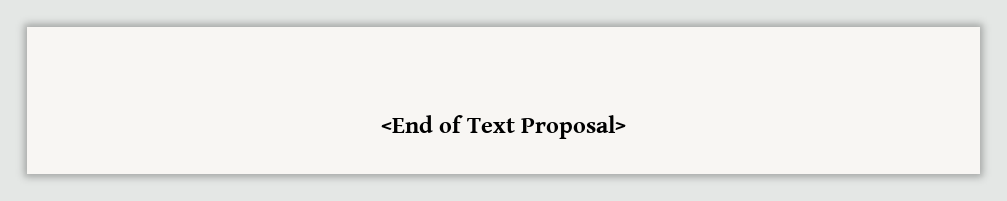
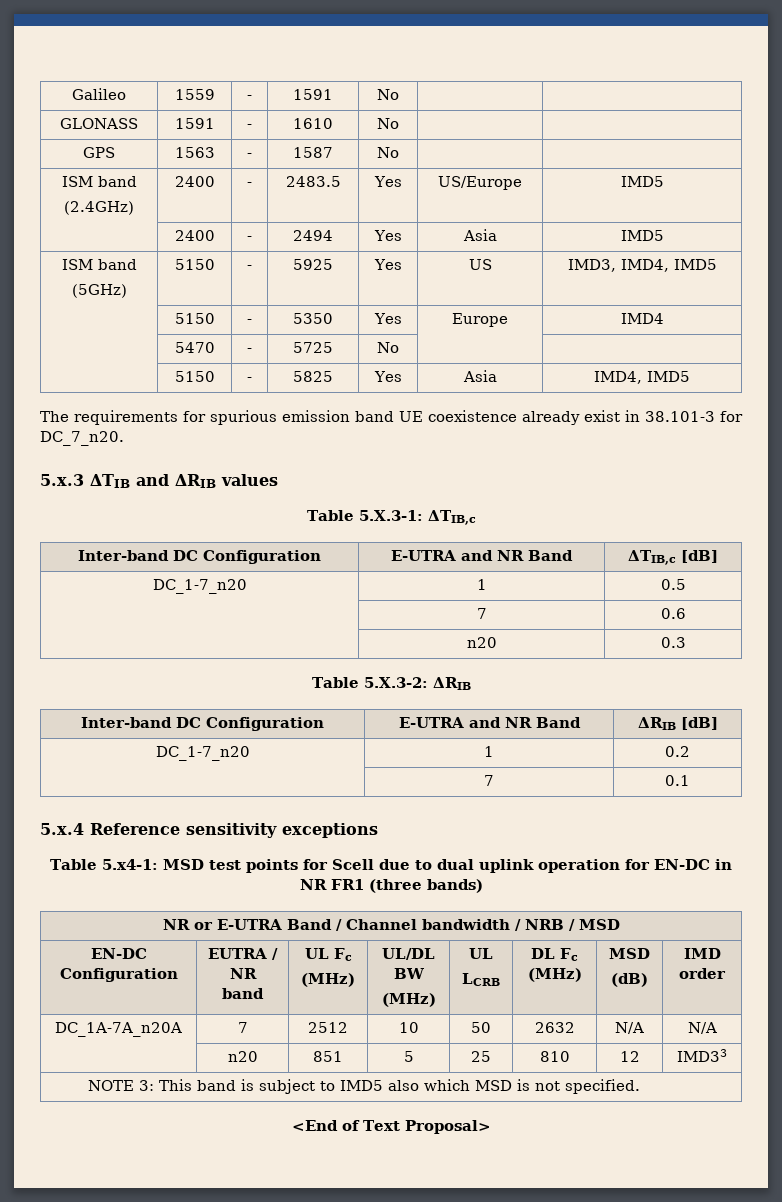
(380, 124) none -> [72,88,126,100] [174,89,215,100] [247,95,252,100] [293,89,333,100] [377,89,399,100] [60,118,138,129] [174,118,215,129] [247,124,252,129] [293,118,333,129] [377,118,399,129] [83,147,115,158] [174,147,215,158] [247,153,252,158] [293,147,333,158] [377,147,399,158] [61,176,137,187] [64,201,134,215] [174,176,215,187] [247,182,252,187] [285,176,341,187] [373,176,402,187] [438,176,522,190] [620,176,664,187] [174,230,215,241] [247,236,252,241] [293,230,333,241] [373,230,402,241] [462,229,497,241] [620,230,664,241] [61,259,137,270] [71,284,127,298] [174,259,215,270] [247,265,252,270] [293,259,333,270] [373,259,402,270] [468,259,492,270] [567,259,717,272] [174,313,215,324] [247,319,252,324] [293,313,333,324] [373,313,402,324] [452,313,508,327] [620,313,664,324] [174,342,215,353] [247,348,252,353] [293,342,333,353] [377,342,399,353] [174,371,215,382] [247,377,252,382] [293,371,333,382] [373,371,402,382] [462,370,497,382] [594,371,690,384] [40,410,743,425] [40,431,124,446] [40,474,278,488] [306,510,476,525] [78,550,321,564] [391,550,573,561] [628,550,718,565] [152,579,247,594] [476,579,487,590] [660,579,686,590] [476,608,487,619] [660,608,686,619] [466,637,497,648] [660,637,686,648] [311,677,471,690] [81,717,324,731] [398,717,581,728] [637,717,718,730] [155,746,250,761] [484,746,494,757] [665,746,690,757] [484,775,494,786] [665,775,690,786] [40,823,378,838] [50,859,732,873] [299,879,483,893] [162,919,620,931] [90,948,147,959] [59,968,178,982] [208,948,278,960] [229,968,257,979] [222,988,264,999] [304,948,352,961] [301,973,355,987] [382,948,435,960] [393,968,425,979] [381,993,436,1007] [469,948,493,959] [462,973,500,986] [531,948,578,961] [527,968,582,982] [609,948,650,959] [611,973,648,987] [683,948,721,959] [679,968,726,979] [55,1022,182,1037] [237,1022,248,1033] [308,1022,348,1033] [398,1022,419,1033] [471,1022,491,1033] [534,1022,575,1033] [615,1022,644,1034] [687,1022,717,1034] [227,1051,258,1062] [313,1051,343,1062] [403,1051,414,1062] [471,1051,491,1062] [539,1051,570,1062] [619,1051,640,1062] [677,1049,727,1062] [87,1079,640,1094] Galileo | 1559 | - | 1591 | No | | // GLONASS | 1591 | - | 1610 | No | | // GPS | 1563 | - | 1587 | No | | // ISM band // (2.4GHz) | 2400 | - | 2483.5 | Yes | US/Europe | IMD5 // | 2400 | - | 2494 | Yes | Asia | IMD5 // ISM band // (5GHz) | 5150 | - | 5925 | Yes | US | IMD3, IMD4, IMD5 // | 5150 | - | 5350 | Yes | Europe | IMD4 // | 5470 | - | 5725 | No | | // | 5150 | - | 5825 | Yes | Asia | IMD4, IMD5 // The requirements for spurious emission band UE coexistence already exist in 38.101-3 for DC_7_n20. // 5.x.3 ∆TIB and ∆RIB values // Table 5.X.3-1: ΔTIB,c // Inter-band DC Configuration | E-UTRA and NR Band | ΔTIB,c [dB] // DC_1-7_n20 | 1 | 0.5 // | 7 | 0.6 // | n20 | 0.3 // Table 5.X.3-2: ΔRIB // Inter-band DC Configuration | E-UTRA and NR Band | ΔRIB [dB] // DC_1-7_n20 | 1 | 0.2 // | 7 | 0.1 // 5.x.4 Reference sensitivity exceptions // Table 5.x4-1: MSD test points for Scell due to dual uplink operation for EN-DC in NR FR1 (three bands) // NR or E-UTRA Band / Channel bandwidth / NRB / MSD // EN-DC Configuration | EUTRA / NR band | UL Fc // (MHz) | UL/DL BW // (MHz) | UL // LCRB | DL Fc (MHz) | MSD // (dB) | IMD order // DC_1A-7A_n20A | 7 | 2512 | 10 | 50 | 2632 | N/A | N/A // | n20 | 851 | 5 | 25 | 810 | 12 | IMD33 // NOTE 3: This band is subject to IMD5 also which MSD is not specified. //

